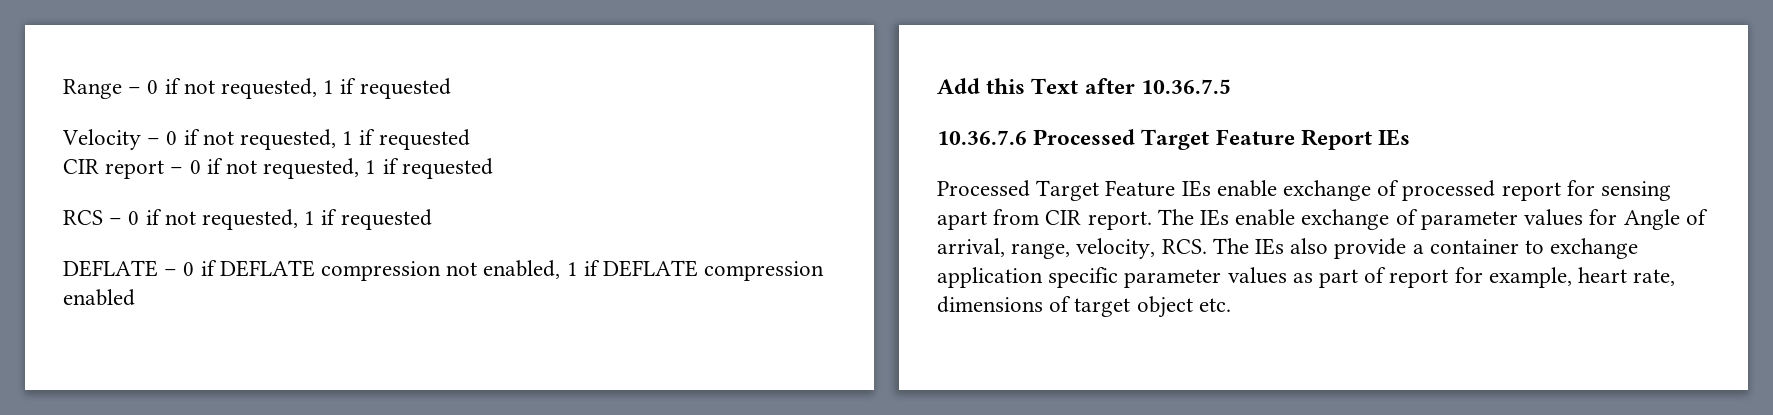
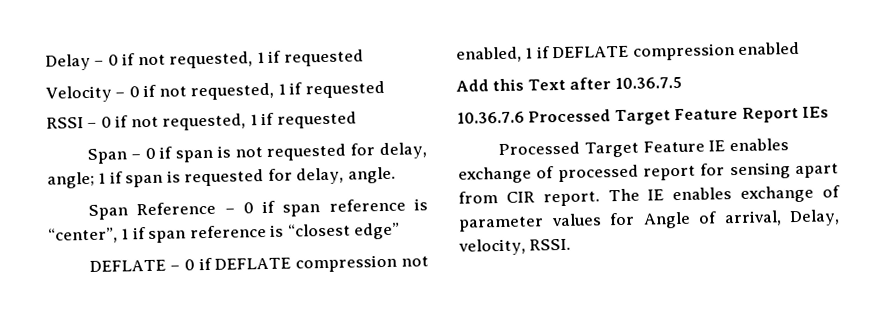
[63,79,122,99] Range -> [45,53,91,71] Delay
[63,158,493,179] [63,209,432,230] CIR report – 0 if not requested, 1 if requested // RCS – 0 if not requested, 1 if requested -> [46,111,357,131] [87,142,427,165] [47,166,396,189] [88,198,428,220] [48,222,401,244] RSSI – 0 if not requested, 1 if requested // Span – 0 if span is not requested for delay, angle; 1 if span is requested for delay, angle. // Span Reference – 0 if span reference is “center”, 1 if span reference is “closest edge”
[1181,180,1277,197] IEs enable -> [708,138,789,152] IE enables
[1200,209,1296,226] IEs enable -> [647,187,733,201] IE enables
[1011,238,1639,259] [937,267,1676,288] [937,296,1231,318] range, velocity, RCS. The IEs also provide a container to exchange application specific parameter values as part of report for example, heart rate, dimensions of target object etc. -> [789,209,840,227] [458,238,572,256] Delay, velocity, RSSI.

